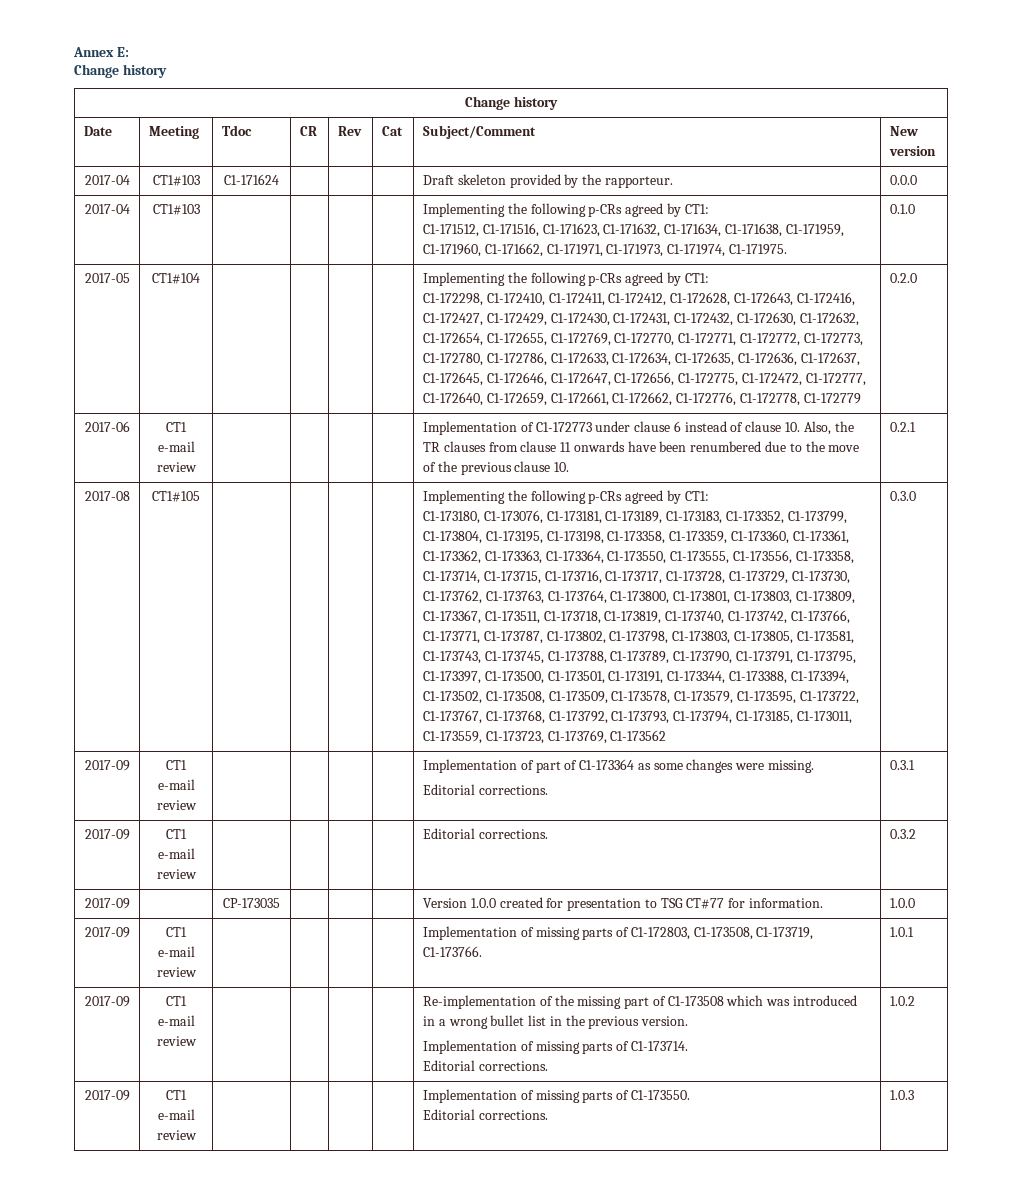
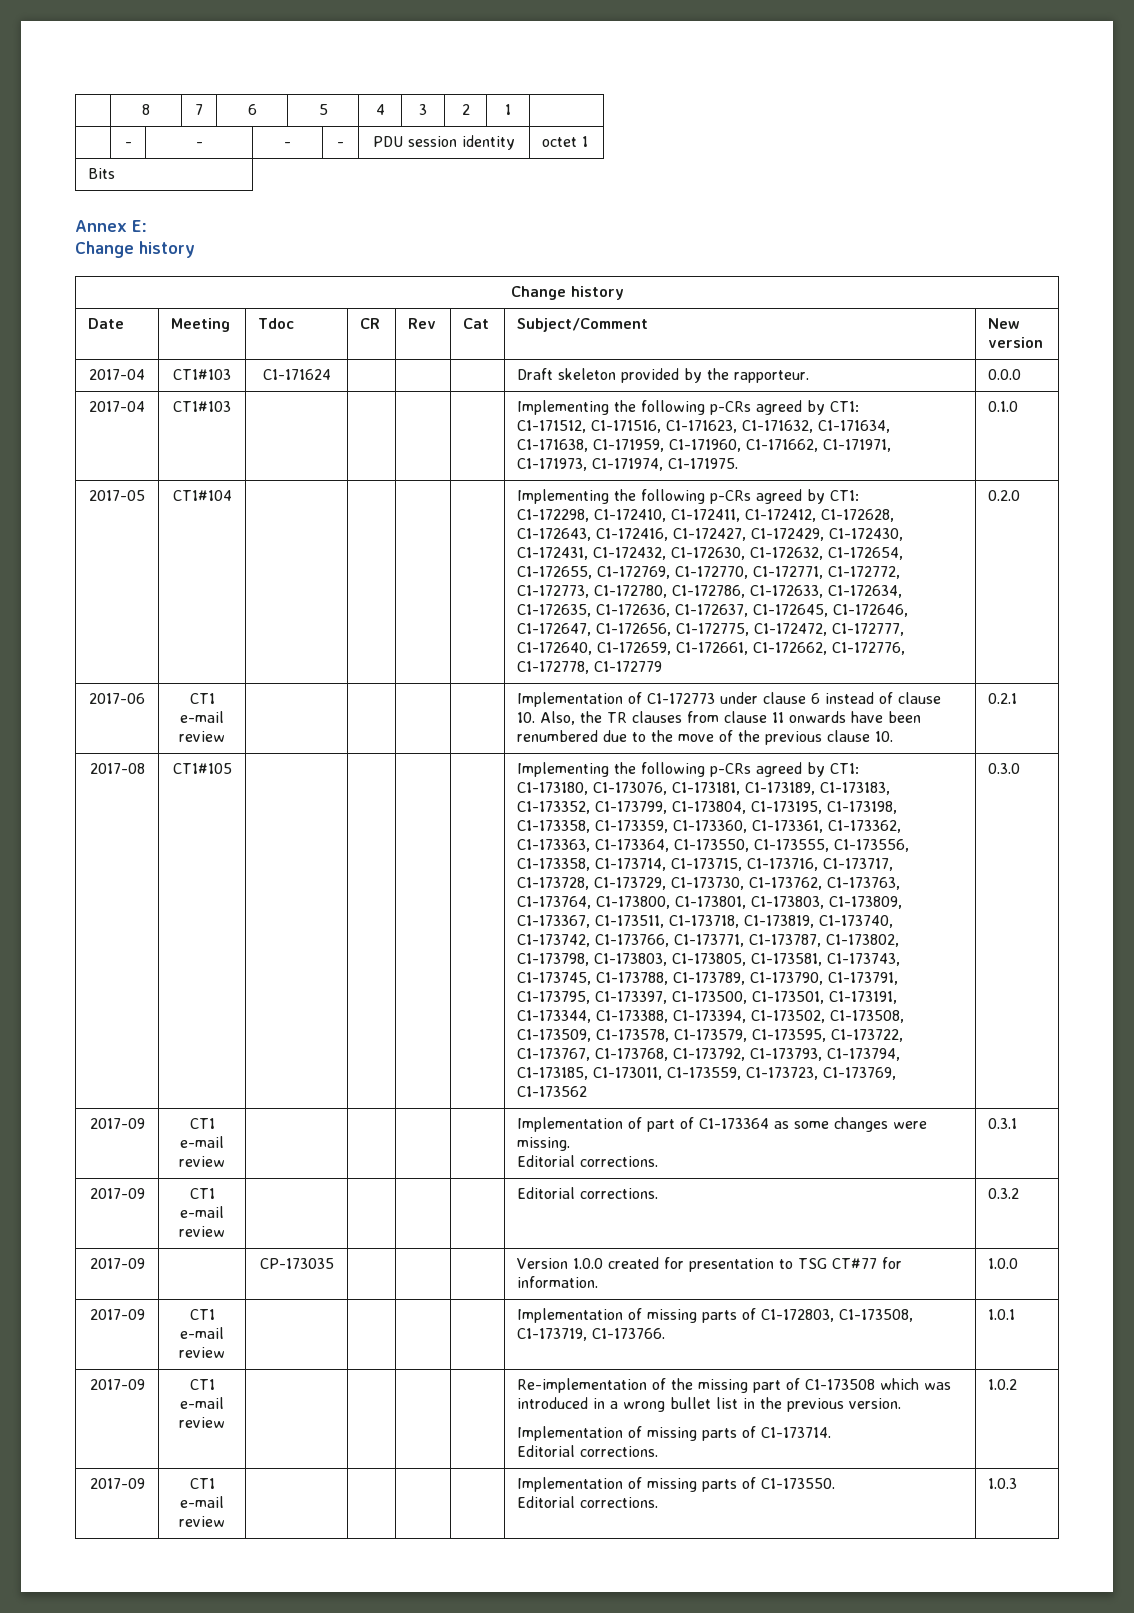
(73, 52) none -> [142,104,150,115] [195,104,203,115] [247,104,257,115] [318,104,328,115] [375,104,385,115] [419,104,427,115] [461,104,470,115] [505,104,511,115] [124,142,132,147] [195,142,203,147] [284,142,291,147] [337,142,344,147] [373,135,515,150] [542,136,589,147] [88,168,116,179] | 8 | 7 | 6 | 5 | 4 | 3 | 2 | 1 | // | - | - | - | - | PDU session identity | octet 1 // Bits //

